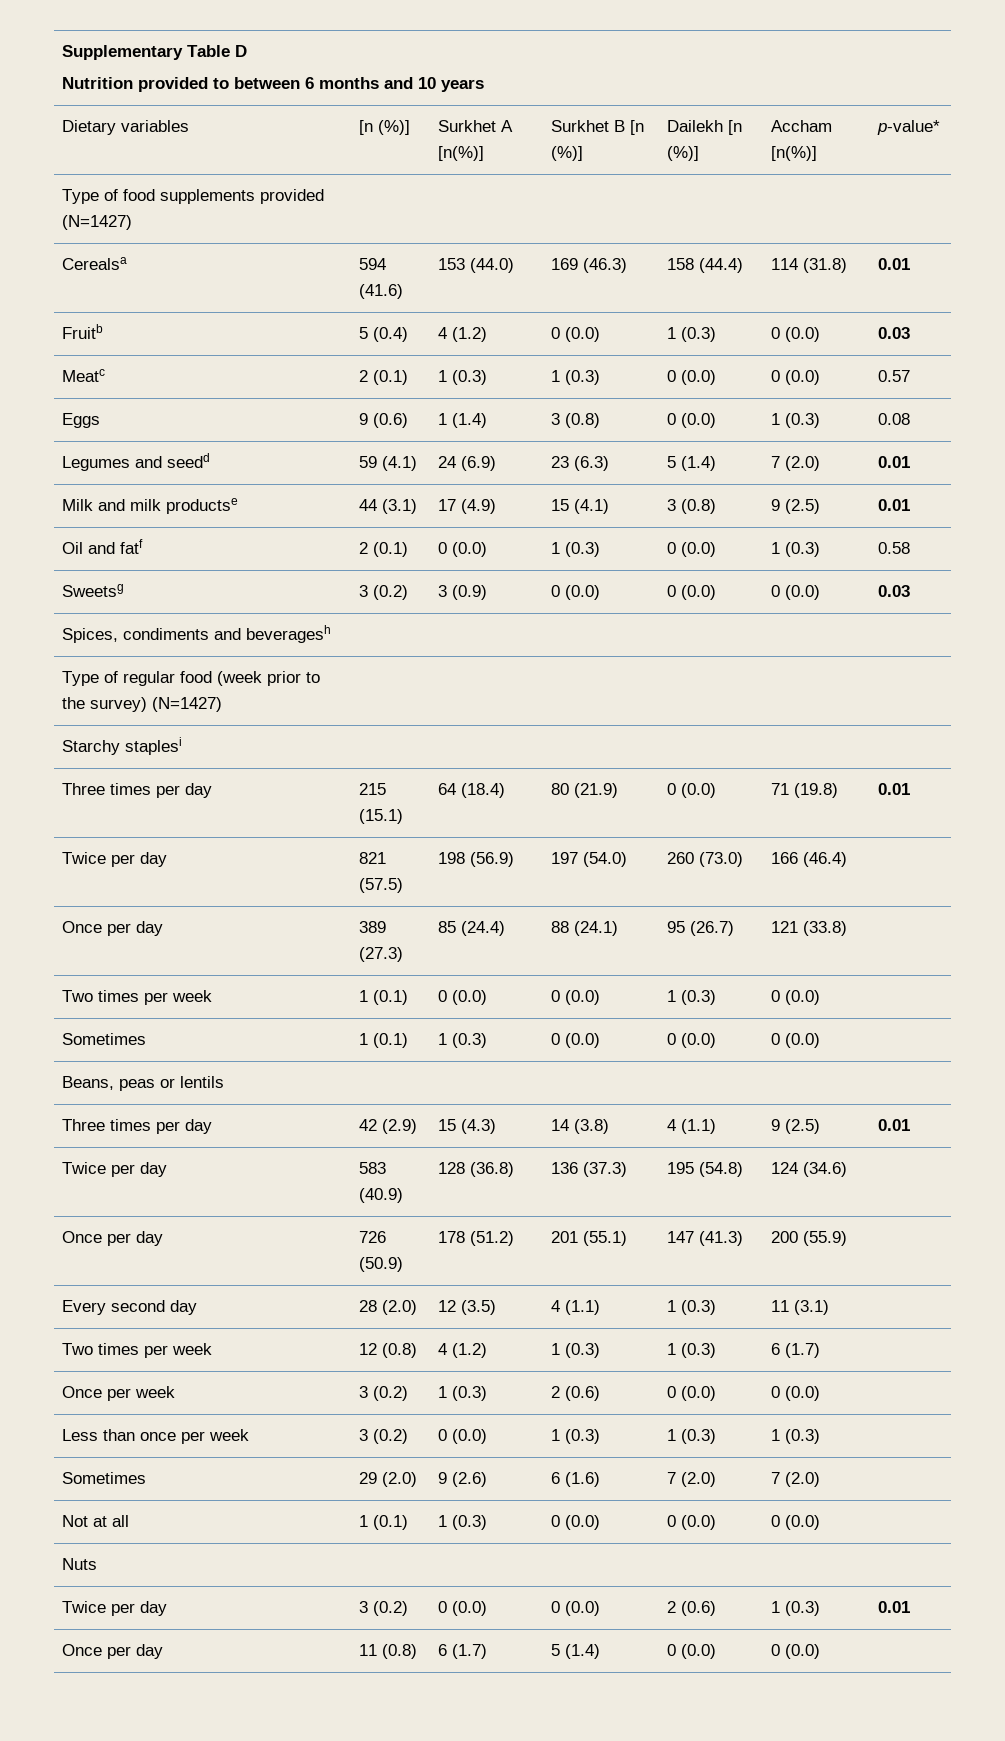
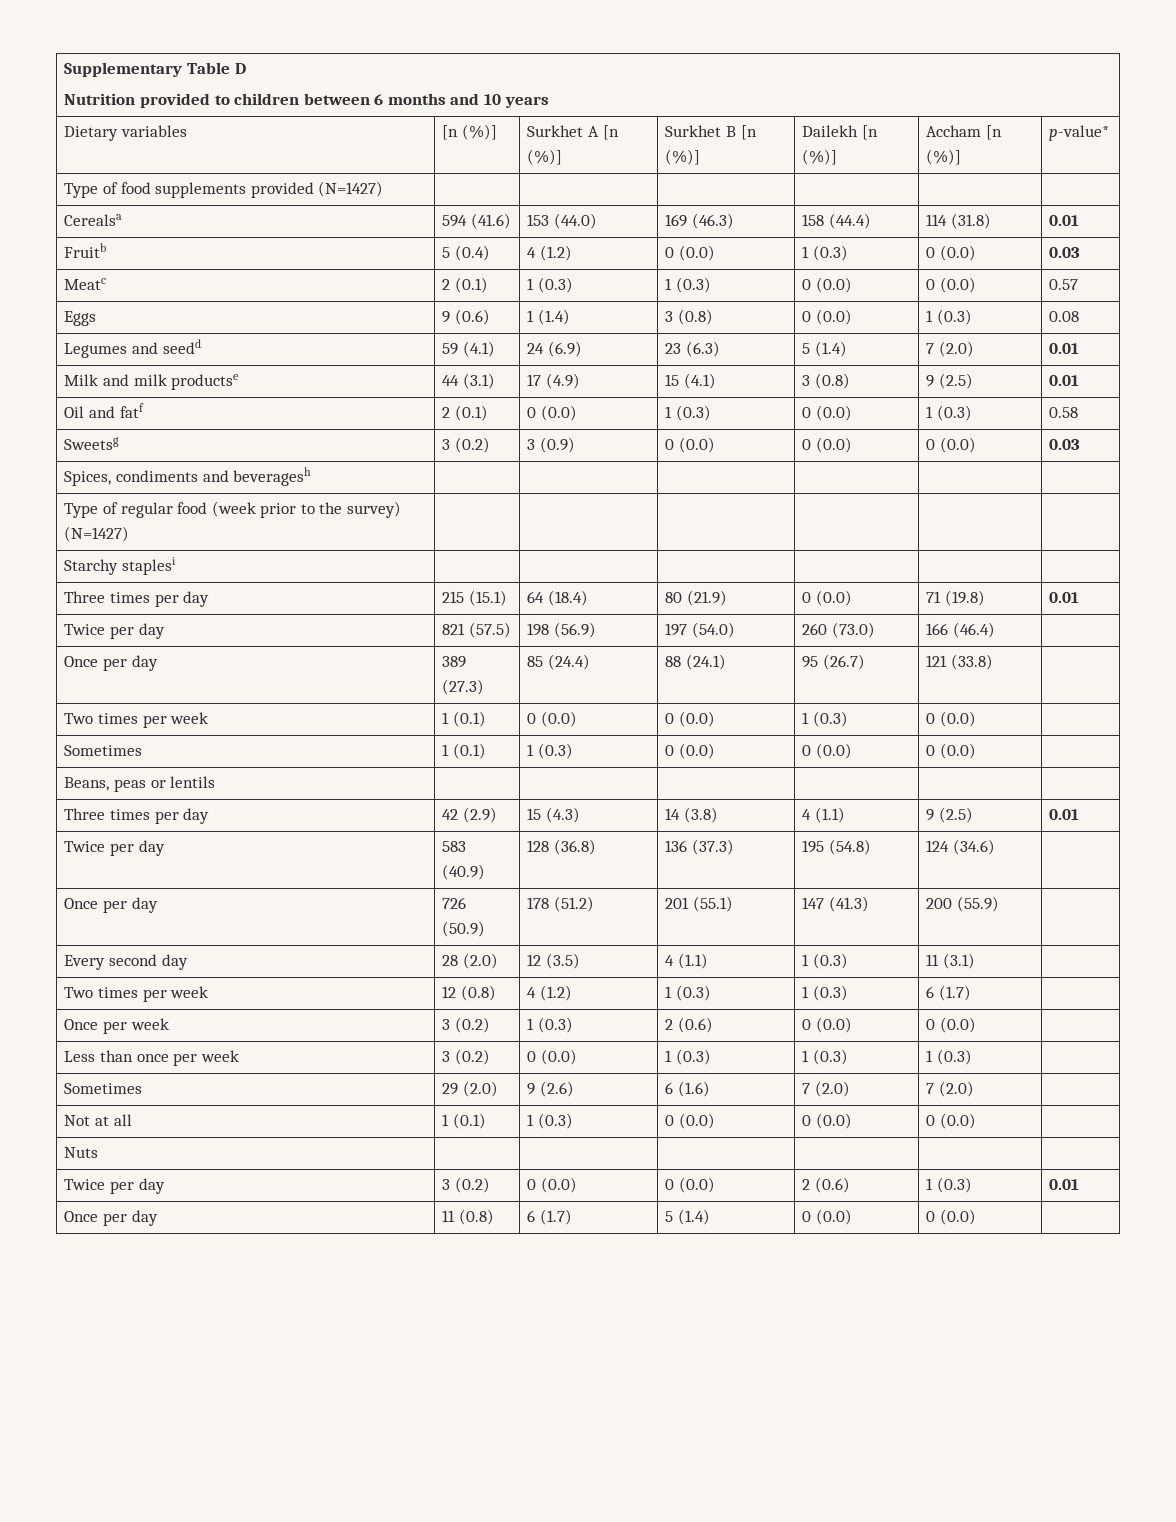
(230, 83) none -> [234,93,300,105] children
[438,146,485,161] [n(%)] -> [602,125,619,140] [527,149,563,165] [n (%)]
[771,146,818,161] [n(%)] -> [985,125,1002,140] [926,149,962,165] [n (%)]

